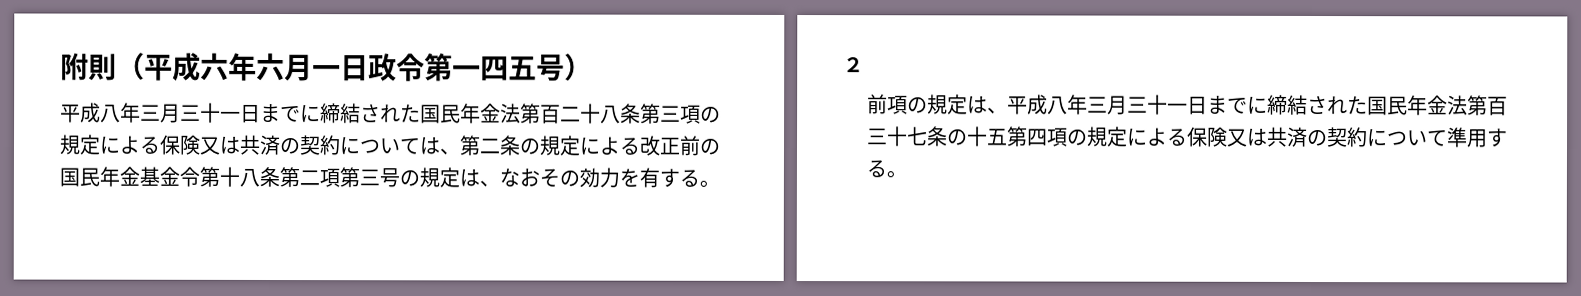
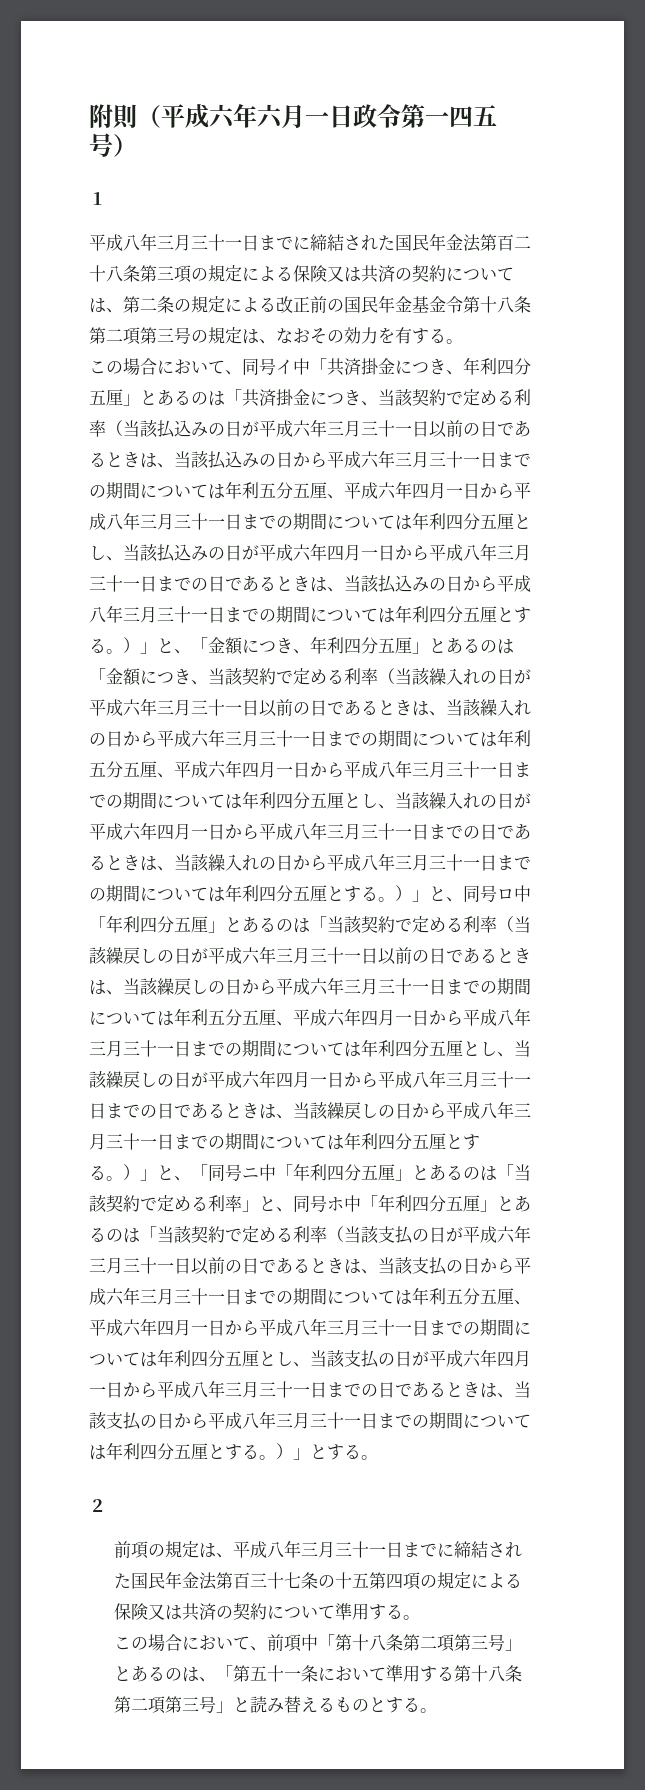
(593, 67) none -> [89,192,106,205] // １
(720, 183) none -> [89,357,531,376] [89,389,531,407] [89,419,531,438] [89,450,531,469] [89,481,531,499] [89,512,531,530] [89,543,531,562] [89,575,531,593] [89,605,531,623] [89,636,514,655] [89,668,531,686] [89,698,531,717] [89,729,531,747] [89,760,531,778] [89,791,531,810] [89,822,531,840] [89,853,531,872] [89,884,531,902] [89,915,531,934] [89,946,531,965] [89,977,531,996] [89,1008,531,1026] [89,1039,531,1057] [89,1070,531,1089] [89,1101,531,1120] [89,1132,480,1150] [89,1163,531,1181] [89,1194,531,1213] [89,1225,531,1244] [89,1257,531,1275] [89,1287,531,1305] [89,1318,531,1336] [89,1349,531,1368] [89,1380,531,1398] [89,1411,531,1430] [89,1442,378,1460] // この場合において、同号イ中「共済掛金につき、年利四分五厘」とあるのは「共済掛金につき、当該契約で定める利率（当該払込みの日が平成六年三月三十一日以前の日であるときは、当該払込みの日から平成六年三月三十一日までの期間については年利五分五厘、平成六年四月一日から平成八年三月三十一日までの期間については年利四分五厘とし、当該払込みの日が平成六年四月一日から平成八年三月三十一日までの日であるときは、当該払込みの日から平成八年三月三十一日までの期間については年利四分五厘とする。）」と、「金額につき、年利四分五厘」とあるのは「金額につき、当該契約で定める利率（当該繰入れの日が平成六年三月三十一日以前の日であるときは、当該繰入れの日から平成六年三月三十一日までの期間については年利五分五厘、平成六年四月一日から平成八年三月三十一日までの期間については年利四分五厘とし、当該繰入れの日が平成六年四月一日から平成八年三月三十一日までの日であるときは、当該繰入れの日から平成八年三月三十一日までの期間については年利四分五厘とする。）」と、同号ロ中「年利四分五厘」とあるのは「当該契約で定める利率（当該繰戻しの日が平成六年三月三十一日以前の日であるときは、当該繰戻しの日から平成六年三月三十一日までの期間については年利五分五厘、平成六年四月一日から平成八年三月三十一日までの期間については年利四分五厘とし、当該繰戻しの日が平成六年四月一日から平成八年三月三十一日までの日であるときは、当該繰戻しの日から平成八年三月三十一日までの期間については年利四分五厘とする。）」と、「同号ニ中「年利四分五厘」とあるのは「当該契約で定める利率」と、同号ホ中「年利四分五厘」とあるのは「当該契約で定める利率（当該支払の日が平成六年三月三十一日以前の日であるときは、当該支払の日から平成六年三月三十一日までの期間については年利五分五厘、平成六年四月一日から平成八年三月三十一日までの期間については年利四分五厘とし、当該支払の日が平成六年四月一日から平成八年三月三十一日までの日であるときは、当該支払の日から平成八年三月三十一日までの期間については年利四分五厘とする。）」とする。
(908, 174) none -> [113,1634,522,1652] [113,1665,522,1682] [113,1696,437,1714] // この場合において、前項中「第十八条第二項第三号」とあるのは、「第五十一条において準用する第十八条第二項第三号」と読み替えるものとする。

